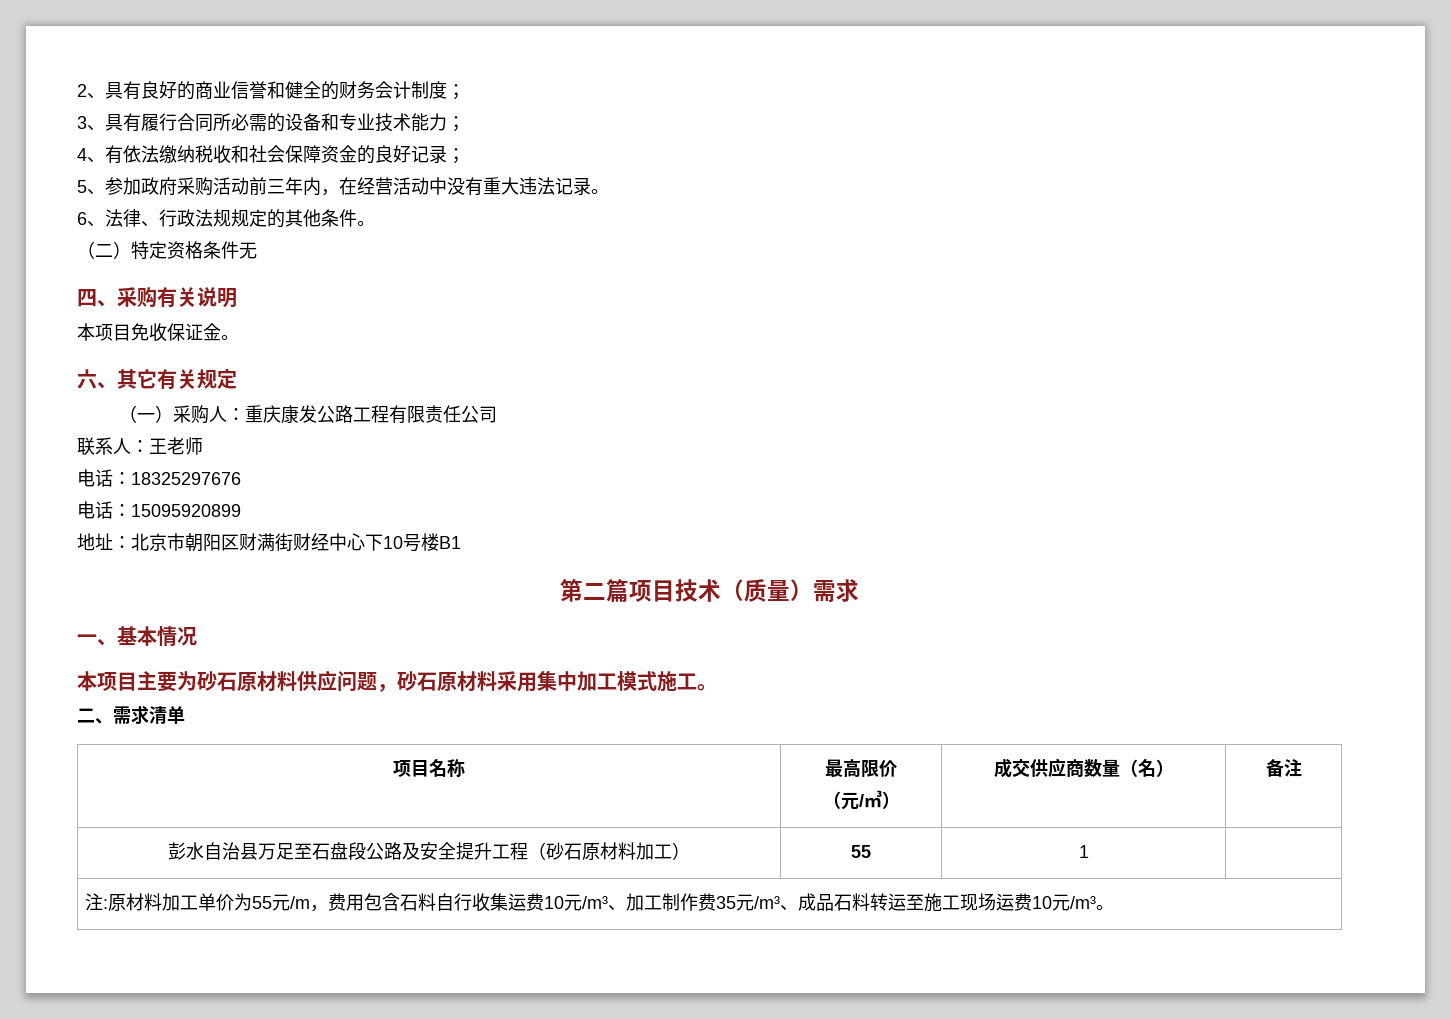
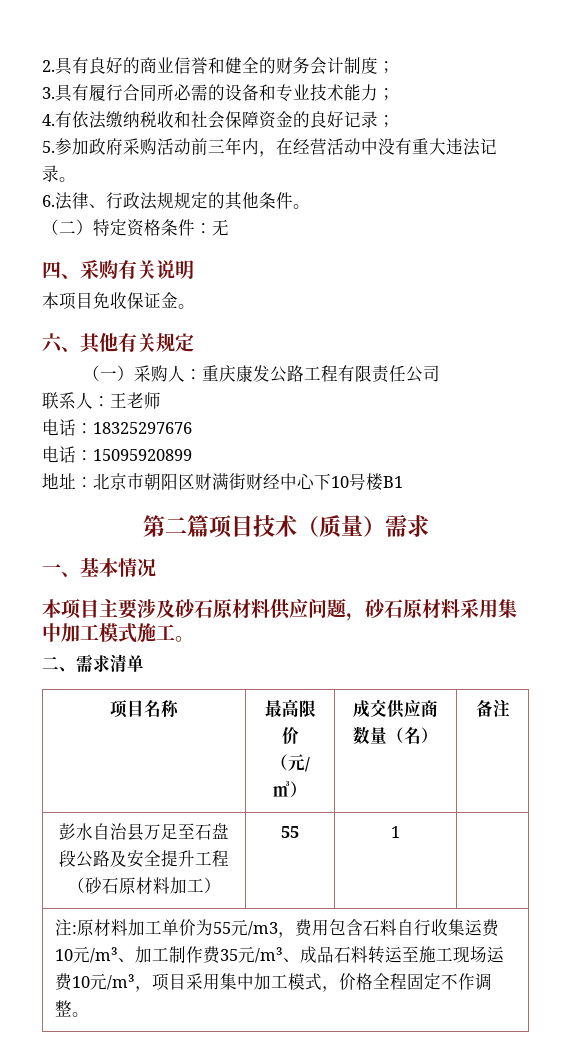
[77,84,105,99] 2、 -> [42,60,55,72] 2.
[77,116,105,131] 3、 -> [42,87,55,99] 3.
[77,148,105,163] 4、 -> [42,114,55,126] 4.
[77,180,105,195] 5、 -> [42,141,55,153] 5.
[77,212,105,227] 6、 -> [42,195,55,207] 6.
(239, 250) none -> [195,223,212,234] ：
[137,369,157,389] 它 -> [99,333,118,352] 他
[177,671,197,691] 为 -> [137,599,175,618] 涉及
[289,896,310,909] /m -> [247,921,278,936] /m3
(1096, 902) none -> [134,973,492,992] [54,1000,72,1017] ，项目采用集中加工模式，价格全程固定不作调整

